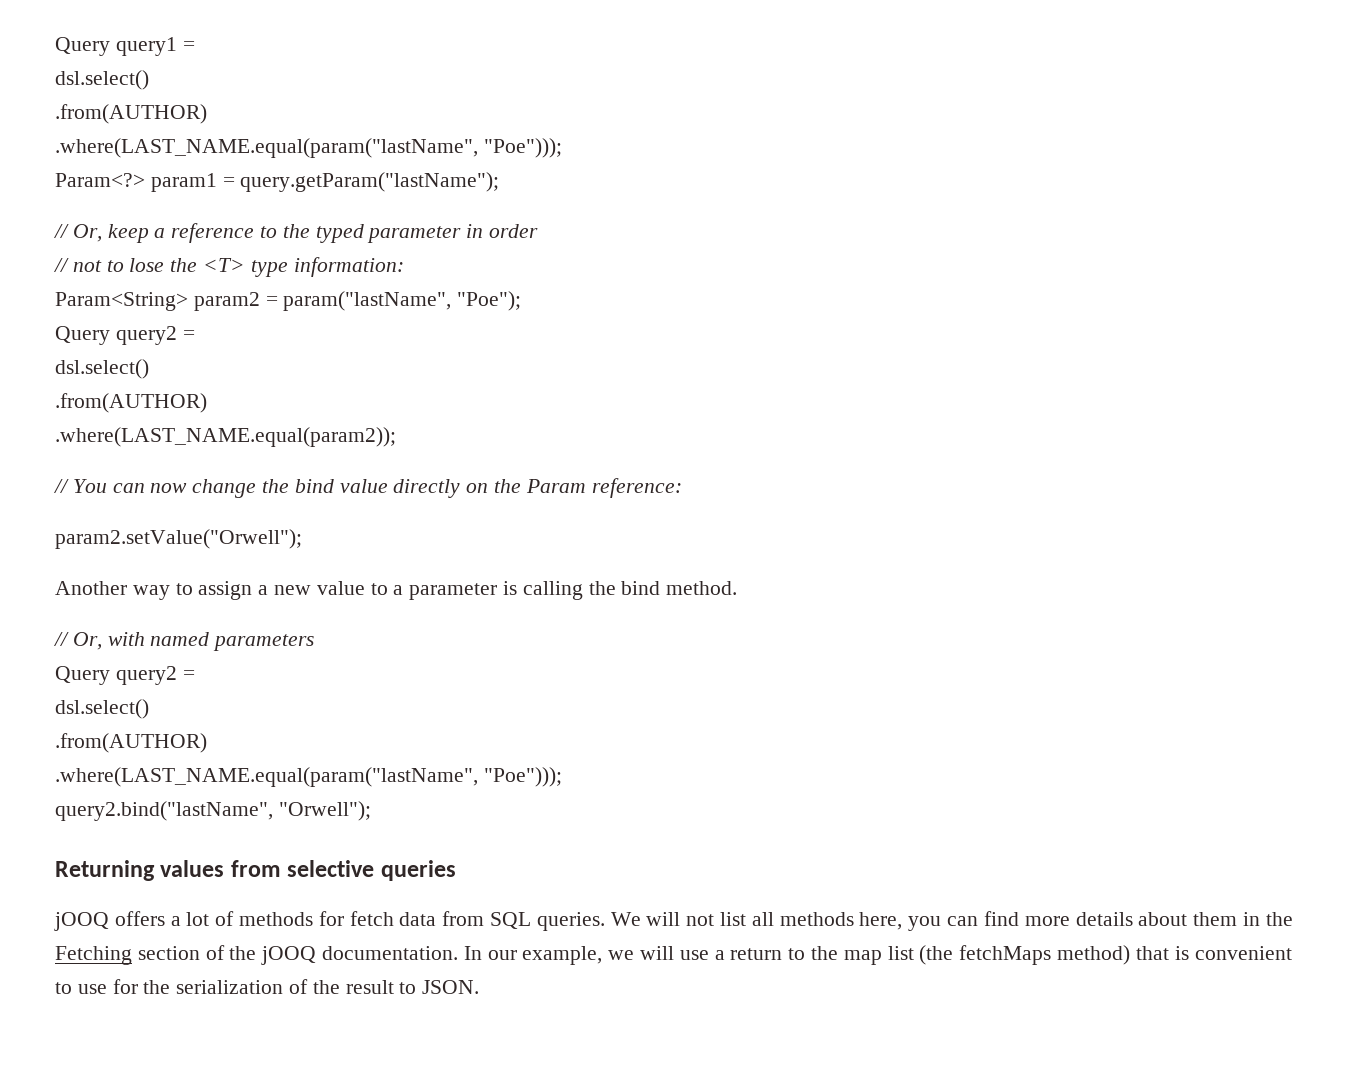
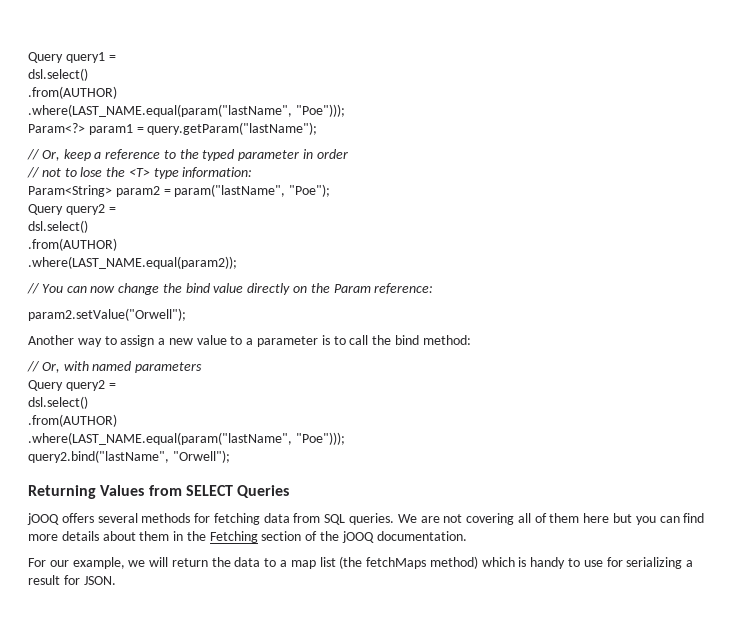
[522,581,738,600] calling the bind method. -> [333,335,471,345] to call the bind method:
[160,860,456,881] values from selective queries -> [100,485,290,498] Values from SELECT Queries
[170,911,235,926] a lot of -> [97,513,138,523] several
[349,911,394,926] fetch -> [213,513,260,525] fetching
[646,912,903,930] will not list all methods here, -> [420,513,633,525] are not covering all of them here but
[463,946,482,960] In -> [28,558,46,567] // For
[679,946,839,960] use a return to the -> [171,557,288,567] return the data to a
[1135,946,1292,960] [55,979,417,994] that is convenient to use for the serialization of the result to -> [481,557,694,569] [28,575,80,585] which is handy to use for serializing a result for

